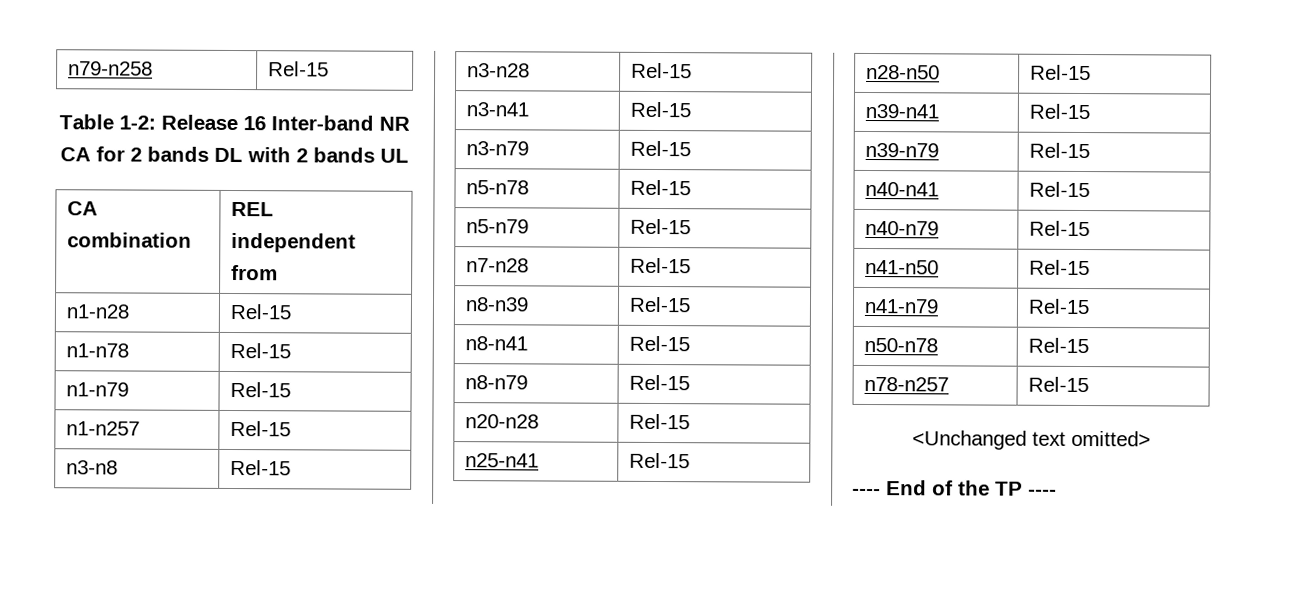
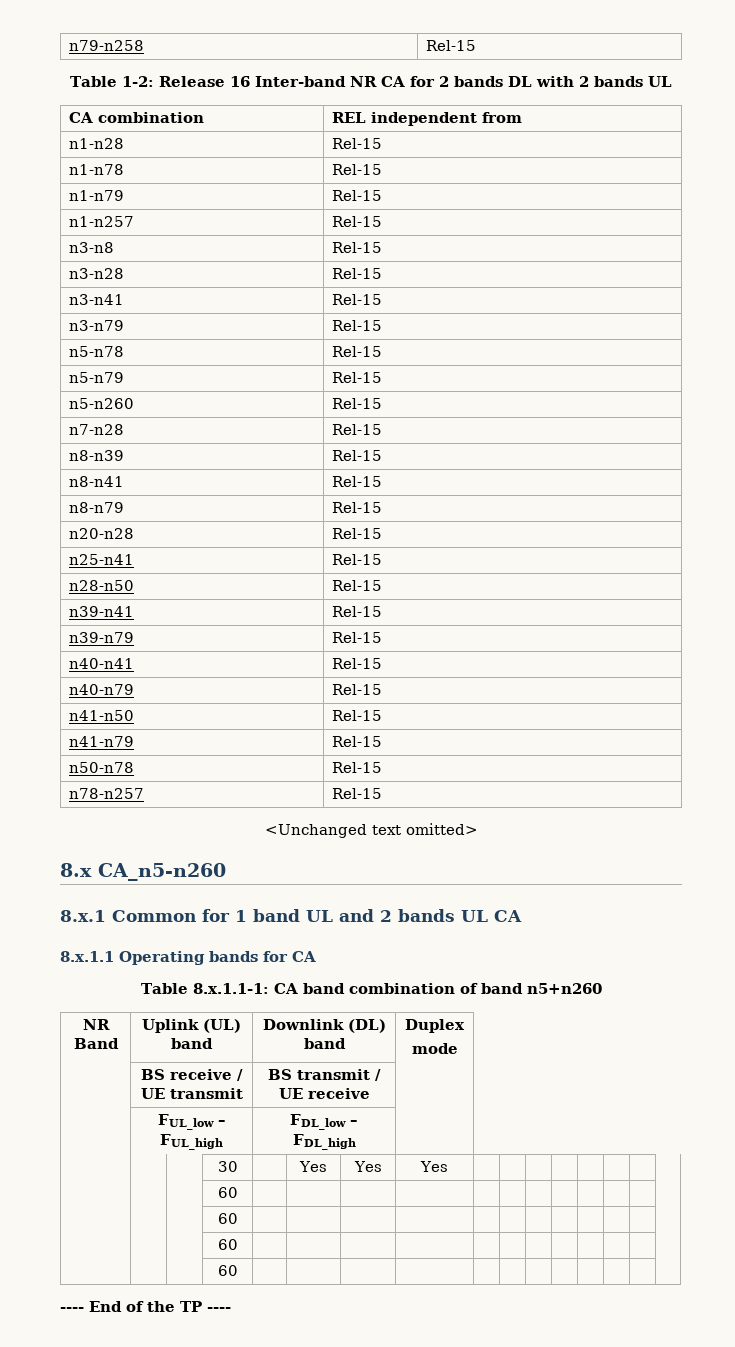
(691, 226) none -> [69,398,135,409] [332,398,383,409] // n5-n260 | Rel-15
(1151, 438) none -> [60,863,226,881] [60,909,522,922] [60,951,316,965] [140,983,602,994] [82,1019,110,1030] [73,1038,119,1049] [142,1019,241,1033] [171,1038,213,1049] [262,1019,386,1033] [303,1038,346,1049] [405,1019,465,1033] [411,1043,458,1054] [141,1069,243,1081] [140,1088,243,1099] [268,1069,381,1081] [278,1088,370,1099] [157,1114,226,1130] [160,1134,223,1150] [290,1114,358,1130] [292,1134,356,1150] [217,1161,238,1172] [299,1161,328,1172] [353,1161,382,1172] [420,1161,449,1172] [217,1187,238,1198] [217,1213,238,1224] [217,1239,238,1250] [217,1265,238,1276] // 8.x CA_n5-n260 // 8.x.1 Common for 1 band UL and 2 bands UL CA // 8.x.1.1 Operating bands for CA // Table 8.x.1.1-1: CA band combination of band n5+n260 // NR Band | Uplink (UL) band | Downlink (DL) band | Duplex // mode // | BS receive / UE transmit | BS transmit / UE receive | // | FUL_low – FUL_high | FDL_low – FDL_high | // | | | 30 | | Yes | Yes | Yes | | | | | | | | // | | | 60 | | | | | | | | | | | | // | | | 60 | | | | | | | | | | | | // | | | 60 | | | | | | | | | | | | // | | | 60 | | | | | | | | | | | |

